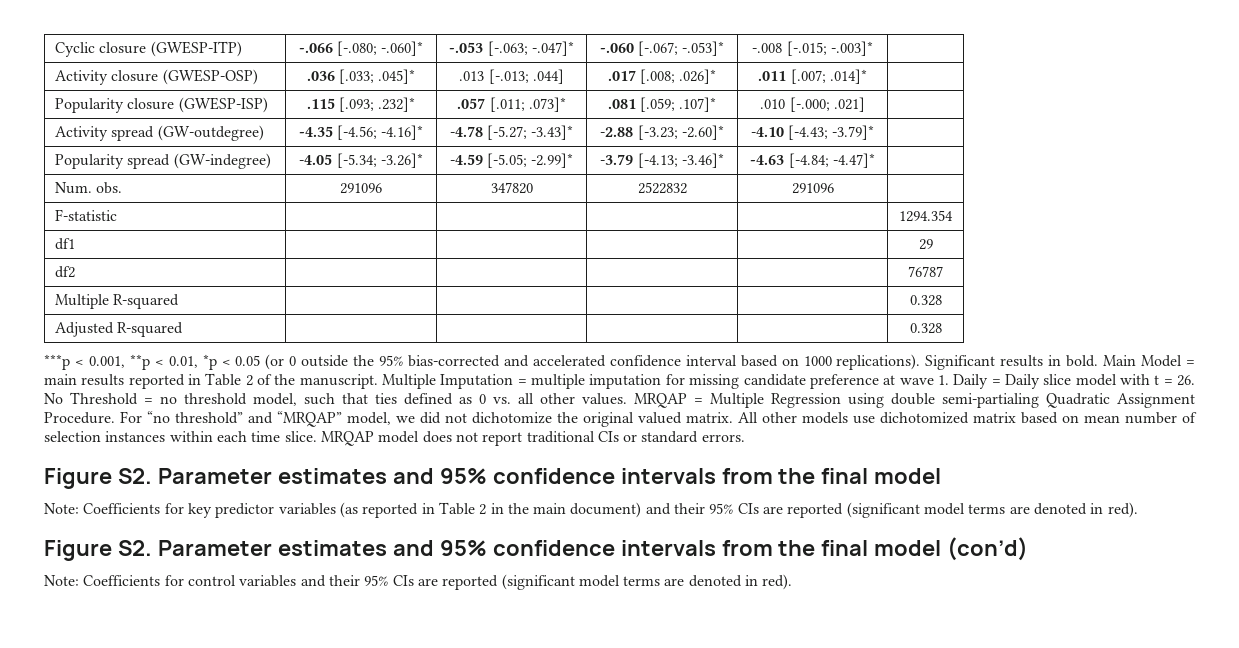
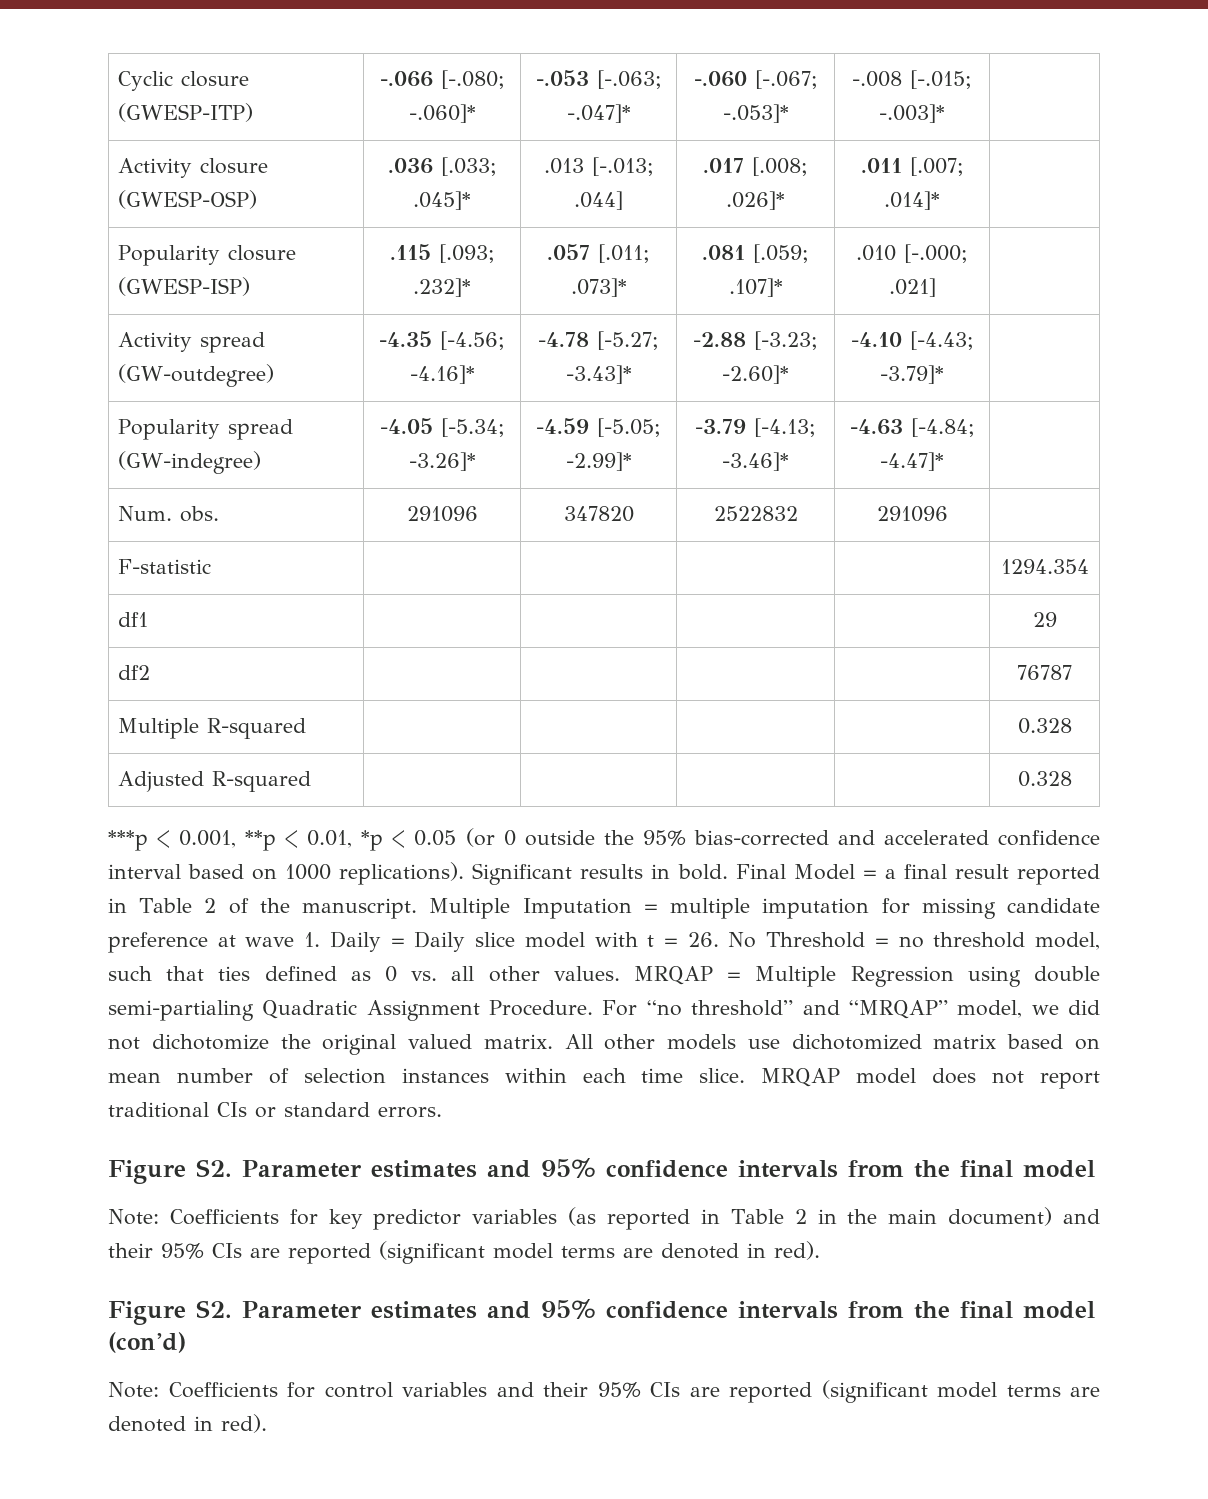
[1103,355,1137,366] Main -> [735,864,786,879] Final
[44,374,125,386] main results -> [884,864,1009,879] a final result

